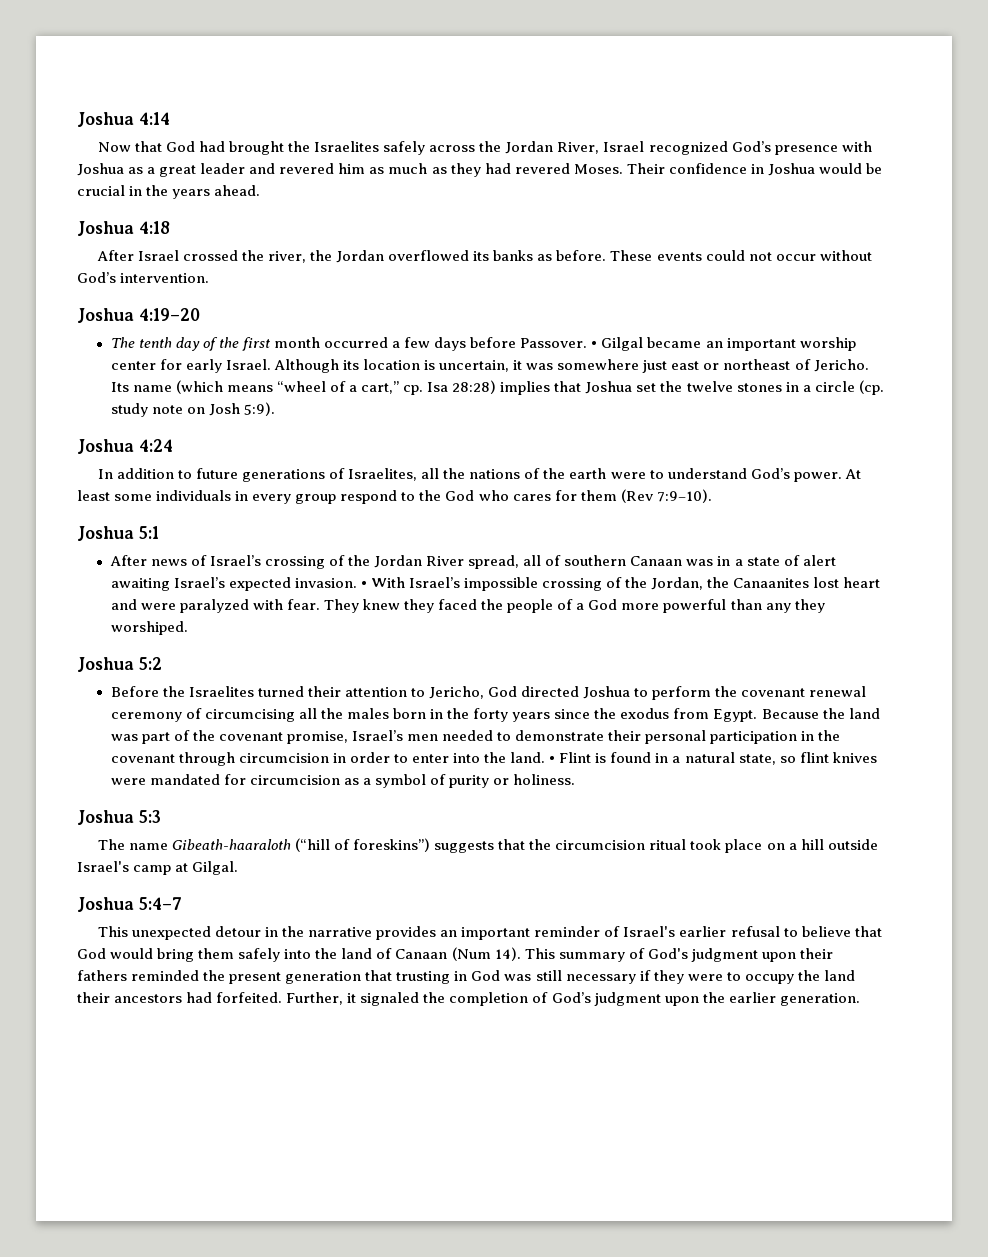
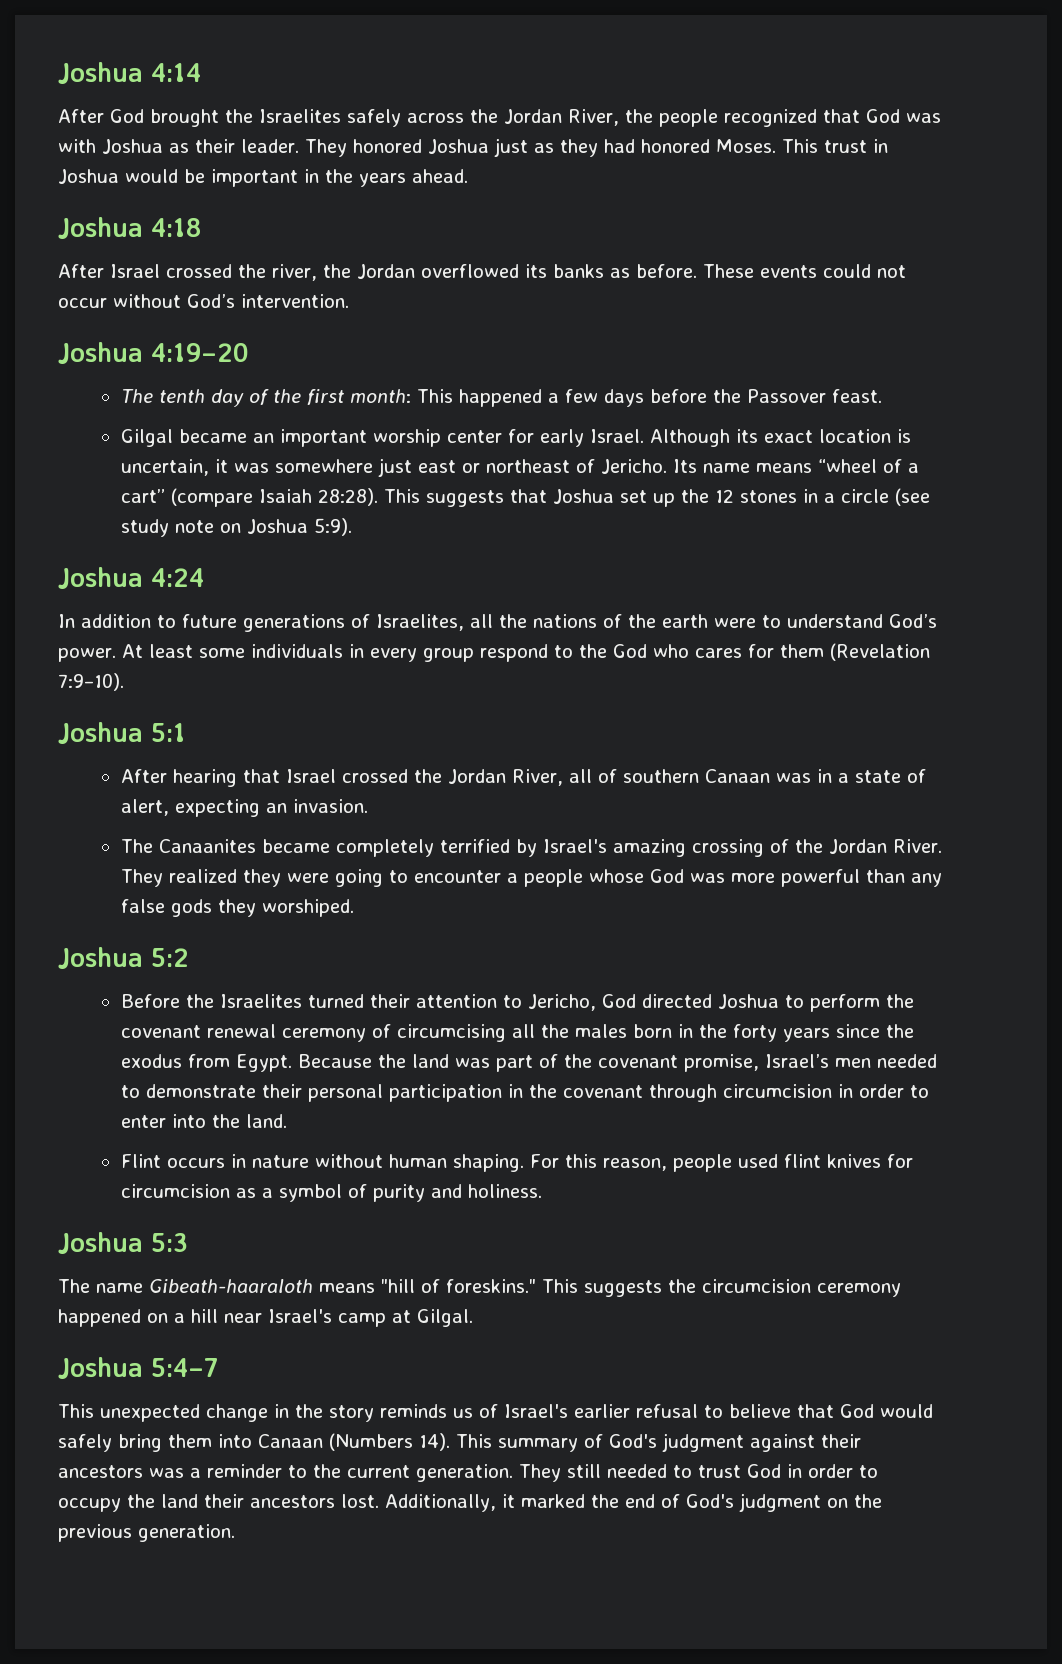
[97,141,226,152] Now that God had -> [58,109,144,123] After God
[603,141,872,155] [77,163,747,177] Israel recognized God’s presence with Joshua as a great leader and revered him as much as they had revered Moses. Their confidence -> [625,109,941,127] [58,138,867,157] the people recognized that God was with Joshua as their leader. They honored Joshua just as they had honored Moses. This trust
[77,185,125,196] crucial -> [211,169,298,187] important
[274,337,389,348] month occurred -> [349,389,542,407] month: This happened
[520,338,598,348] Passover. • -> [712,389,882,403] the Passover feast. //
(359, 365) none -> [763,430,813,443] exact
[175,380,223,394] (which -> (750, 468) none
[361,380,733,395] cart,” cp. Isa 28:28) implies that Joshua set the twelve -> [120,488,734,507] cart” (compare Isaiah 28:28). This suggests that Joshua set up the 12
[858,380,884,395] (cp. -> [894,488,930,506] (see
[208,403,240,416] Josh -> [246,519,308,534] Joshua
[620,489,654,503] (Rev -> [829,643,930,661] (Revelation
[150,555,520,569] news of Israel’s crossing of the Jordan River spread, -> [172,769,563,787] hearing that Israel crossed the Jordan River,
[802,555,836,566] [110,577,881,591] [110,599,618,613] alert awaiting Israel’s expected invasion. • With Israel’s impossible crossing of the Jordan, the Canaanites lost heart and were paralyzed with fear. They knew they faced the people of a God -> [120,799,368,817] [120,839,942,857] [120,869,725,887] alert, expecting an invasion. // The Canaanites became completely terrified by Israel's amazing crossing of the Jordan River. They realized they were going to encounter a people whose God was
(791, 608) none -> [120,899,212,917] false gods
[549,752,877,765] [110,774,220,785] • Flint is found in a natural state, so flint knives were mandated -> [120,1154,881,1172] // Flint occurs in nature without human shaping. For this reason, people used flint knives
[493,778,510,785] or -> [430,1184,462,1198] and
[295,838,763,853] (“hill of foreskins”) suggests that the circumcision ritual took place -> [319,1279,901,1297] [58,1309,141,1327] means "hill of foreskins." This suggests the circumcision ceremony happened
[827,839,878,850] outside -> [224,1313,262,1323] near
[214,926,601,940] detour in the narrative provides an important reminder -> [206,1404,473,1422] change in the story reminds us
(154, 953) none -> [58,1434,112,1452] safely
[238,947,491,962] safely into the land of Canaan (Num -> [218,1433,413,1451] into Canaan (Numbers
[761,948,833,962] [77,970,723,984] upon their fathers reminded the present generation that trusting in God was still necessary if they were -> [750,1434,861,1452] [58,1464,853,1482] against their ancestors was a reminder to the current generation. They still needed to trust God in order
[186,992,776,1006] had forfeited. Further, it signaled the completion of God’s judgment upon the earlier -> [341,1493,882,1512] [58,1524,132,1542] lost. Additionally, it marked the end of God's judgment on the previous

